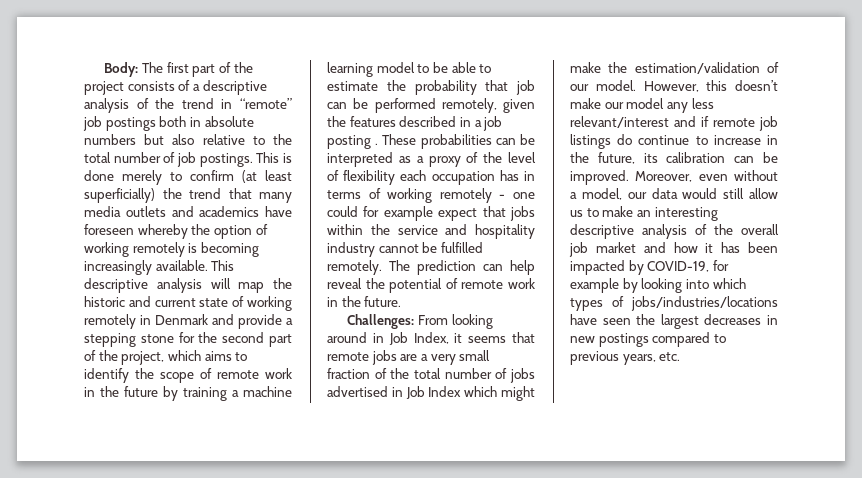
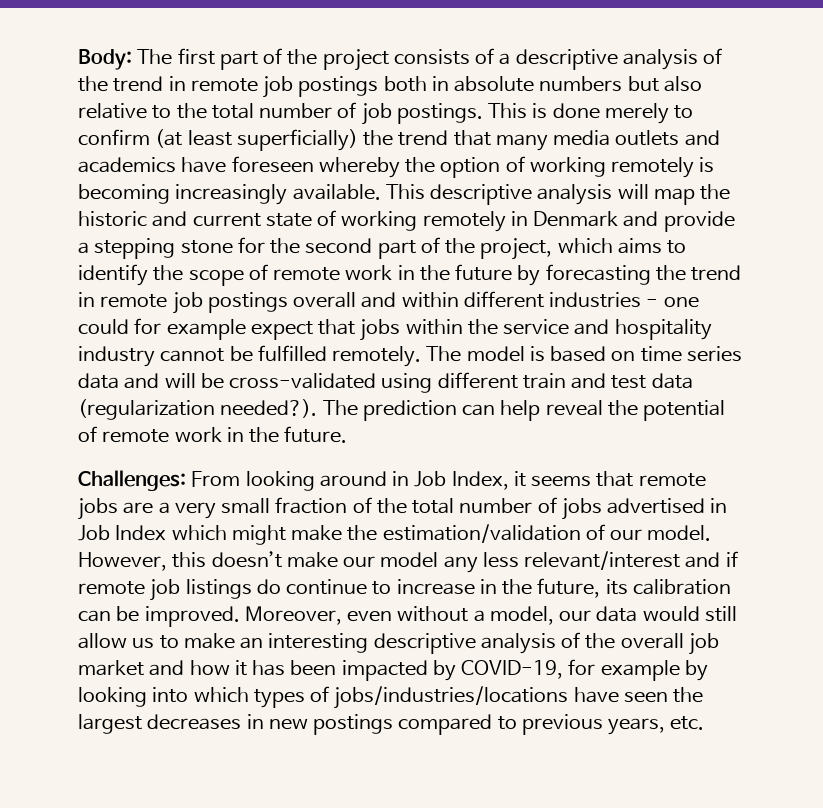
[240,98,292,109] “remote” -> [190,78,258,92] remote
[183,386,292,401] [327,62,492,77] [327,80,535,95] [327,98,535,113] [327,116,503,131] [327,134,535,149] [327,152,536,167] [327,170,535,185] [327,188,492,203] training a machine learning model to be able to estimate the probability that job can be performed remotely, given the features described in a job posting . These probabilities can be interpreted as a proxy of the level of flexibility each occupation has in terms of working remotely -> [545,264,742,285] [78,291,642,314] forecasting the trend in remote job postings overall and within different industries
(410, 265) none -> [466,346,742,362] [78,372,693,393] [78,399,358,420] model is based on time series data and will be cross-validated using different train and test data (regularization needed?). The

